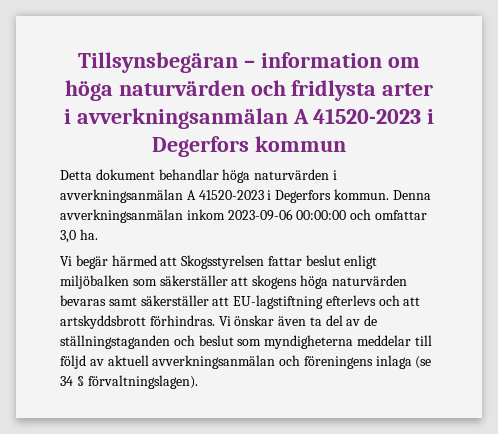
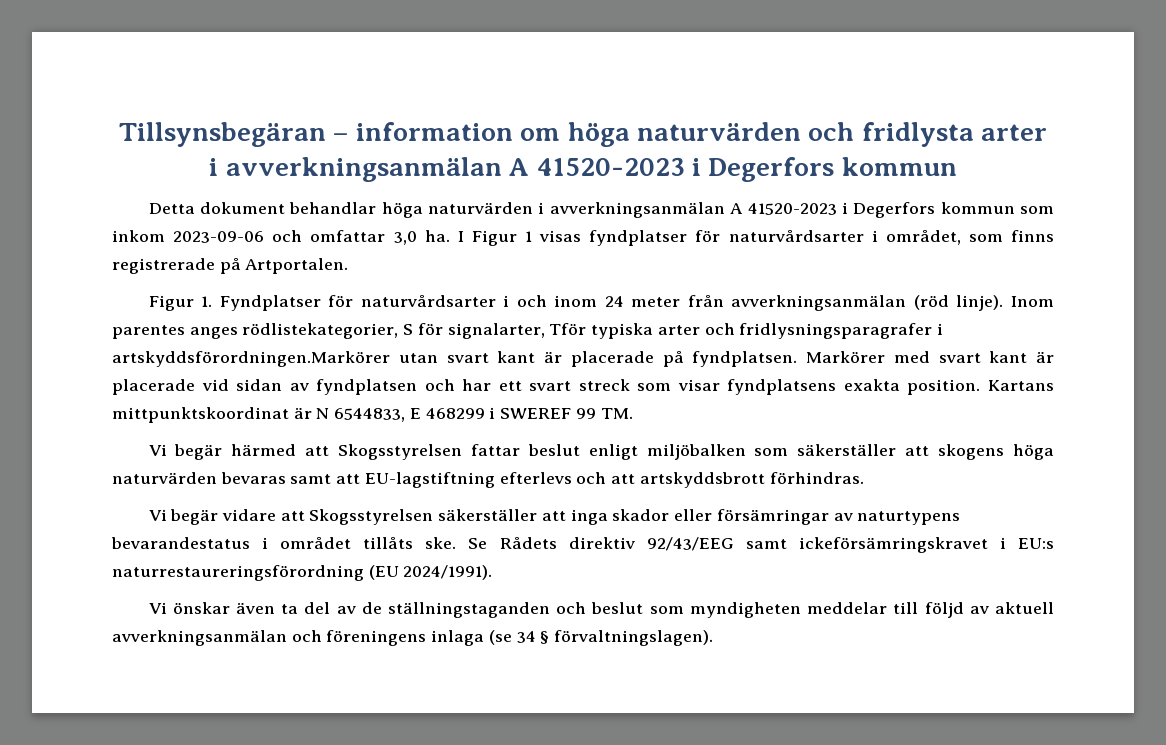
[333,189,431,200] [60,209,183,223] kommun. Denna avverkningsanmälan -> [940,202,1054,214] kommun som
[296,210,347,220] 00:00:00 -> (265, 237) none
(98, 234) none -> [457,230,1054,246] [112,258,349,274] [148,295,1054,311] [112,323,943,339] [112,351,1054,367] [112,379,1054,395] [112,407,633,423] I Figur 1 visas fyndplatser för naturvårdsarter i området, som finns registrerade på Artportalen. // Figur 1. Fyndplatser för naturvårdsarter i och inom 24 meter från avverkningsanmälan (röd linje). Inom parentes anges rödlistekategorier, S för signalarter, Tför typiska arter och fridlysningsparagrafer i artskyddsförordningen.Markörer utan svart kant är placerade på fyndplatsen. Markörer med svart kant är placerade vid sidan av fyndplatsen och har ett svart streck som visar fyndplatsens exakta position. Kartans mittpunktskoordinat är N 6544833, E 468299 i SWEREF 99 TM.
[140,295,209,306] säkerställer -> (332, 479) none
(215, 320) none -> [148,509,961,525] [111,537,1054,553] [112,565,493,581] // Vi begär vidare att Skogsstyrelsen säkerställer att inga skador eller försämringar av naturtypens bevarandestatus i området tillåts ske. Se Rådets direktiv 92/43/EEG samt ickeförsämringskravet i EU:s naturrestaureringsförordning (EU 2024/1991). //
[264,335,354,349] myndigheterna -> [689,602,801,618] myndigheten

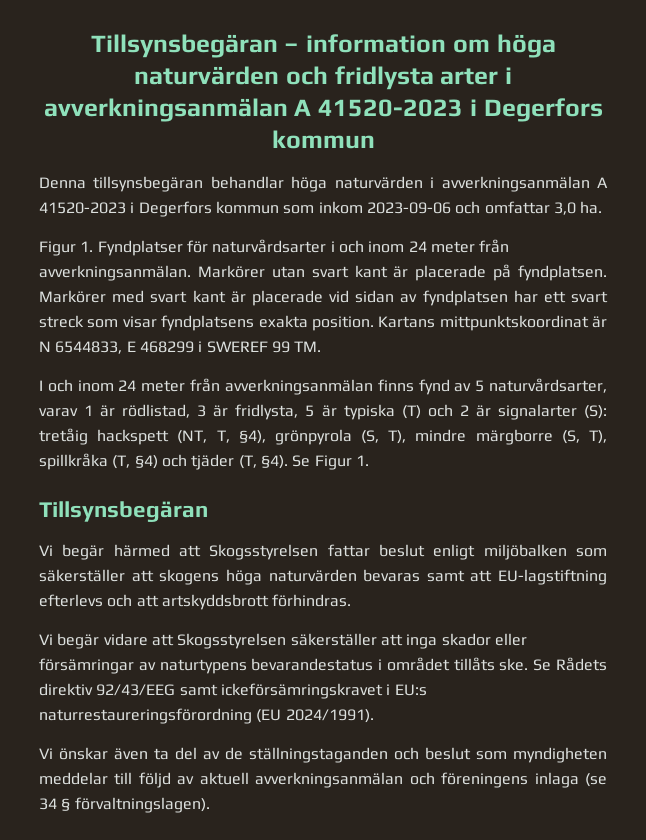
[148,202,285,214] Detta dokument -> [39,176,204,192] Denna tillsynsbegäran
[457,230,1054,246] [112,258,349,274] I Figur 1 visas fyndplatser för naturvårdsarter i området, som finns registrerade på Artportalen. -> (603, 207) none
[731,295,1054,311] [112,323,943,339] [112,351,390,367] avverkningsanmälan (röd linje). Inom parentes anges rödlistekategorier, S för signalarter, Tför typiska arter och fridlysningsparagrafer i artskyddsförordningen.Markörer -> [39,265,265,281] avverkningsanmälan. Markörer
[424,379,455,391] och -> (508, 298) none
(633, 413) none -> [39,378,607,395] [39,404,607,420] [39,428,607,445] [39,453,369,470] [39,501,208,522] // I och inom 24 meter från avverkningsanmälan finns fynd av 5 naturvårdsarter, varav 1 är rödlistad, 3 är fridlysta, 5 är typiska (T) och 2 är signalarter (S): tretåig hackspett (NT, T, §4), grönpyrola (S, T), mindre märgborre (S, T), spillkråka (T, §4) och tjäder (T, §4). Se Figur 1. // Tillsynsbegäran

